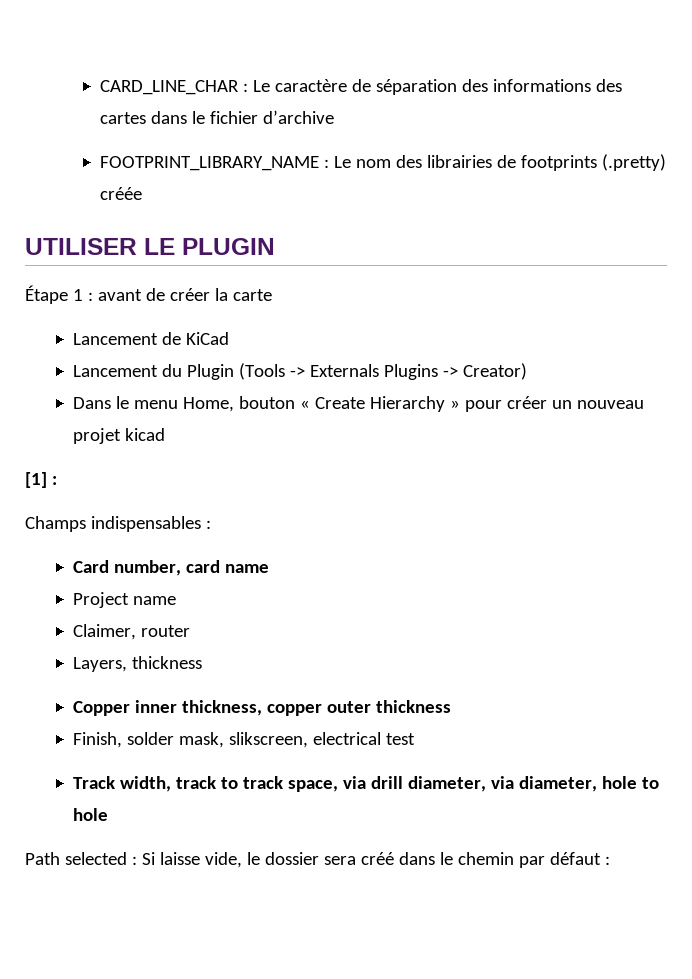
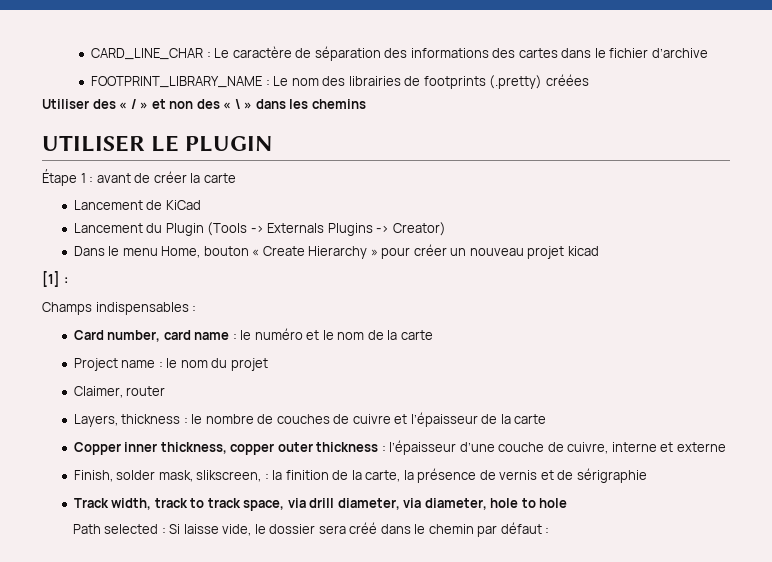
[100,187,143,200] créée -> [545,74,589,86] [42,99,366,109] créées // Utiliser des « / » et non des « \ » dans les chemins
[72,592,176,608] [72,624,190,640] [72,656,202,672] // Project name // Claimer, router // Layers, thickness -> [232,328,433,340] [73,358,268,371] [73,386,166,398] [73,412,547,427] : le numéro et le nom de la carte // Project name : le nom du projet // Claimer, router // Layers, thickness : le nombre de couches de cuivre et l’épaisseur de la carte
[72,732,415,748] // Finish, solder mask, slikscreen, electrical test -> [381,440,726,455] [73,468,647,483] : l’épaisseur d’une couche de cuivre, interne et externe // Finish, solder mask, slikscreen, : la finition de la carte, la présence de vernis et de sérigraphie

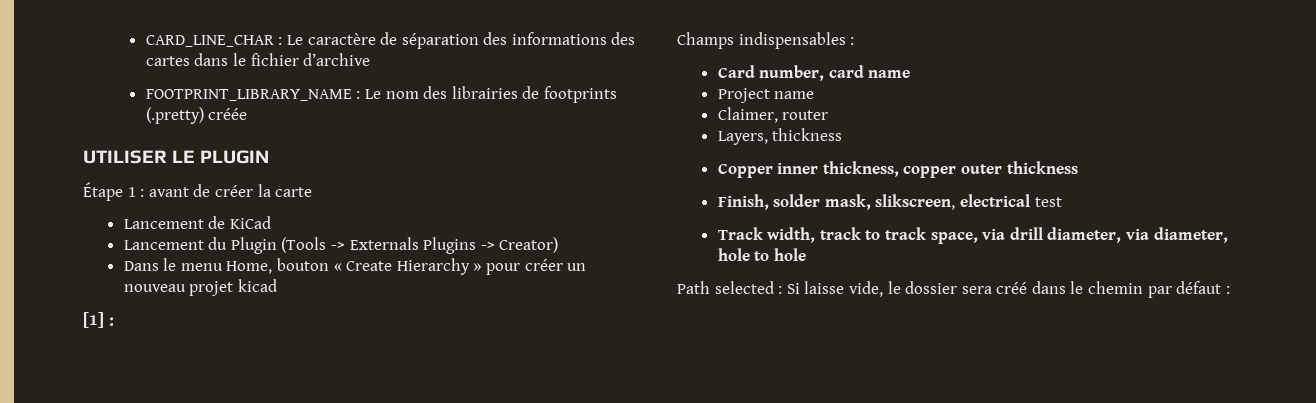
[545,74,589,86] [42,99,366,109] créées // Utiliser des « / » et non des « \ » dans les chemins -> [208,108,248,120] créée
[232,328,433,340] [73,358,268,371] [73,386,166,398] [73,412,547,427] : le numéro et le nom de la carte // Project name : le nom du projet // Claimer, router // Layers, thickness : le nombre de couches de cuivre et l’épaisseur de la carte -> [717,88,815,103] [717,107,829,123] [717,128,843,145] // Project name // Claimer, router // Layers, thickness
[381,440,726,455] [73,468,647,483] : l’épaisseur d’une couche de cuivre, interne et externe // Finish, solder mask, slikscreen, : la finition de la carte, la présence de vernis et de sérigraphie -> [717,194,1062,210] // Finish, solder mask, slikscreen, electrical test

